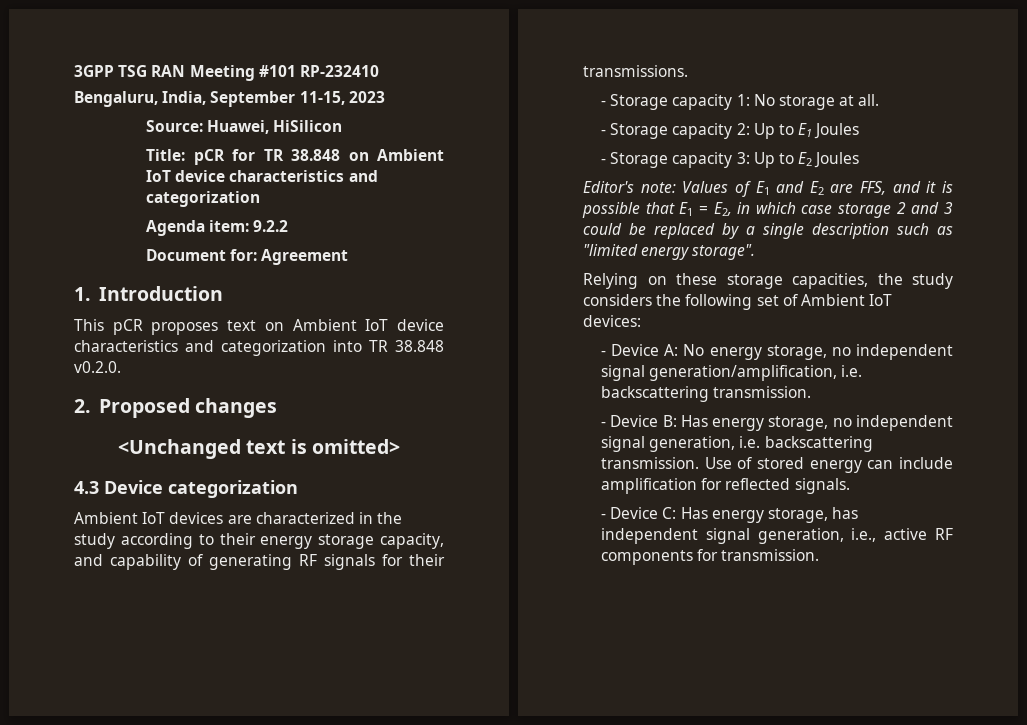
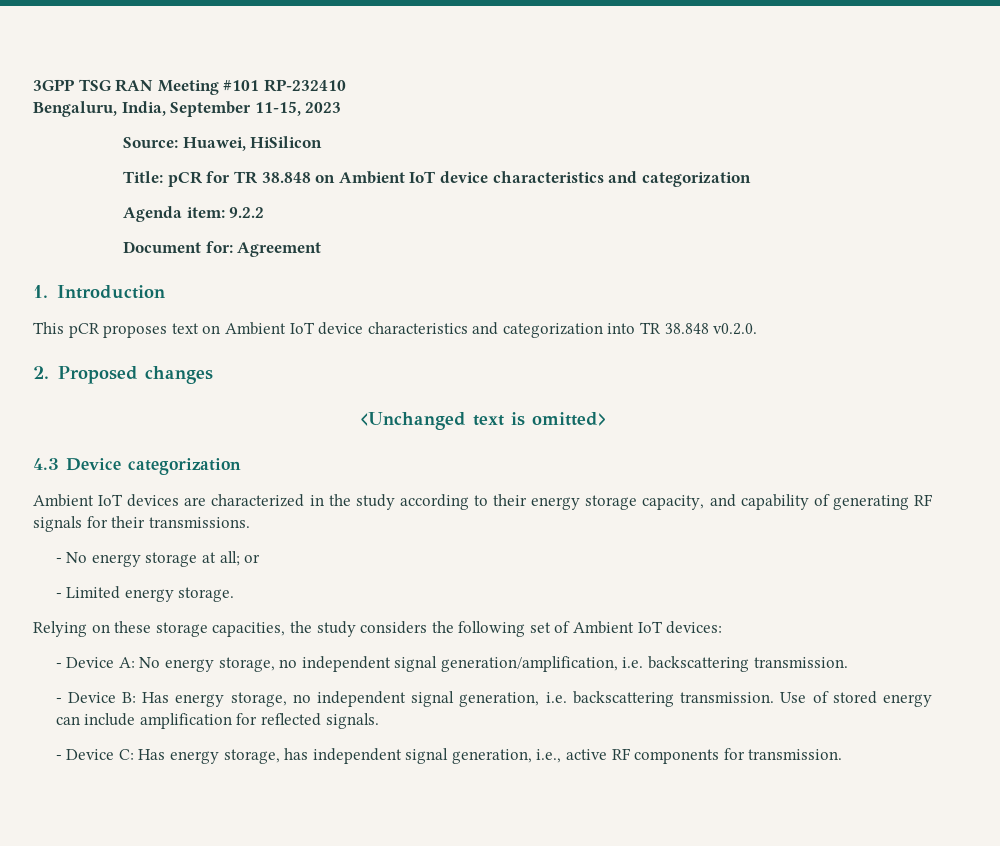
[610,94,880,110] [601,123,860,139] [601,152,860,168] [583,181,953,197] [582,202,953,218] [583,223,953,239] [583,244,756,260] Storage capacity 1: No storage at all. // - Storage capacity 2: Up to E1 Joules // - Storage capacity 3: Up to E2 Joules // Editor's note: Values of E1 and E2 are FFS, and it is possible that E1 = E2, in which case storage 2 and 3 could be replaced by a single description such as "limited energy storage". -> [66,551,261,567] [55,586,235,602] No energy storage at all; or // - Limited energy storage.

